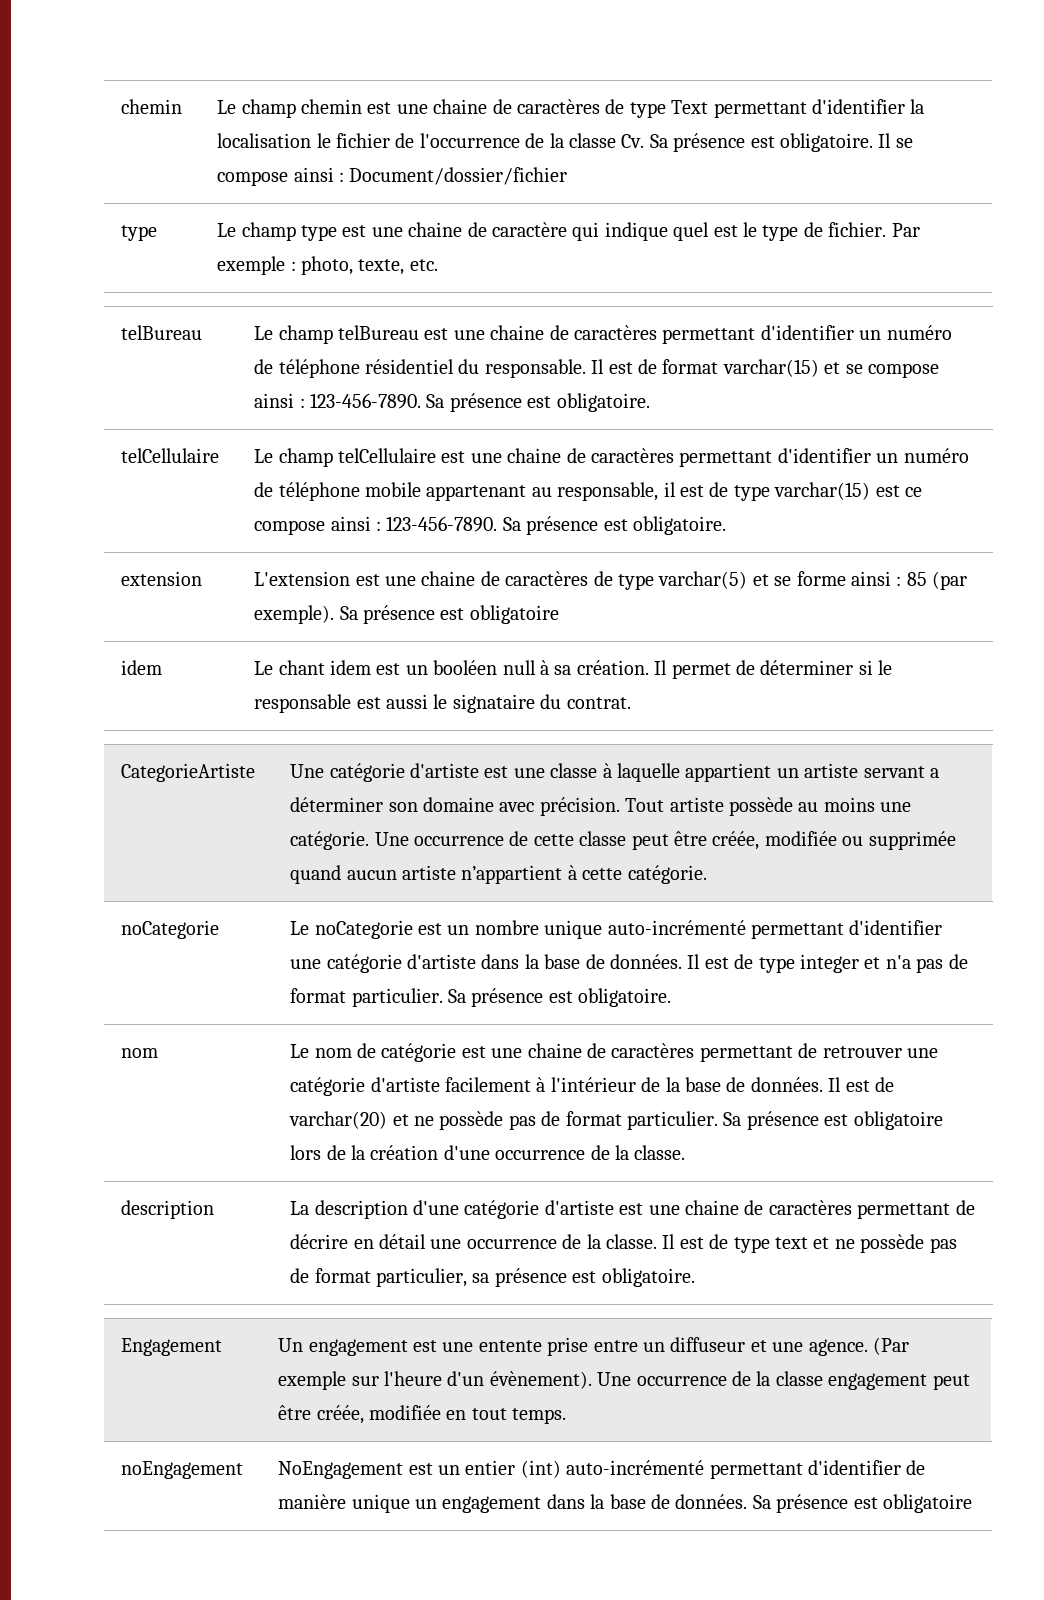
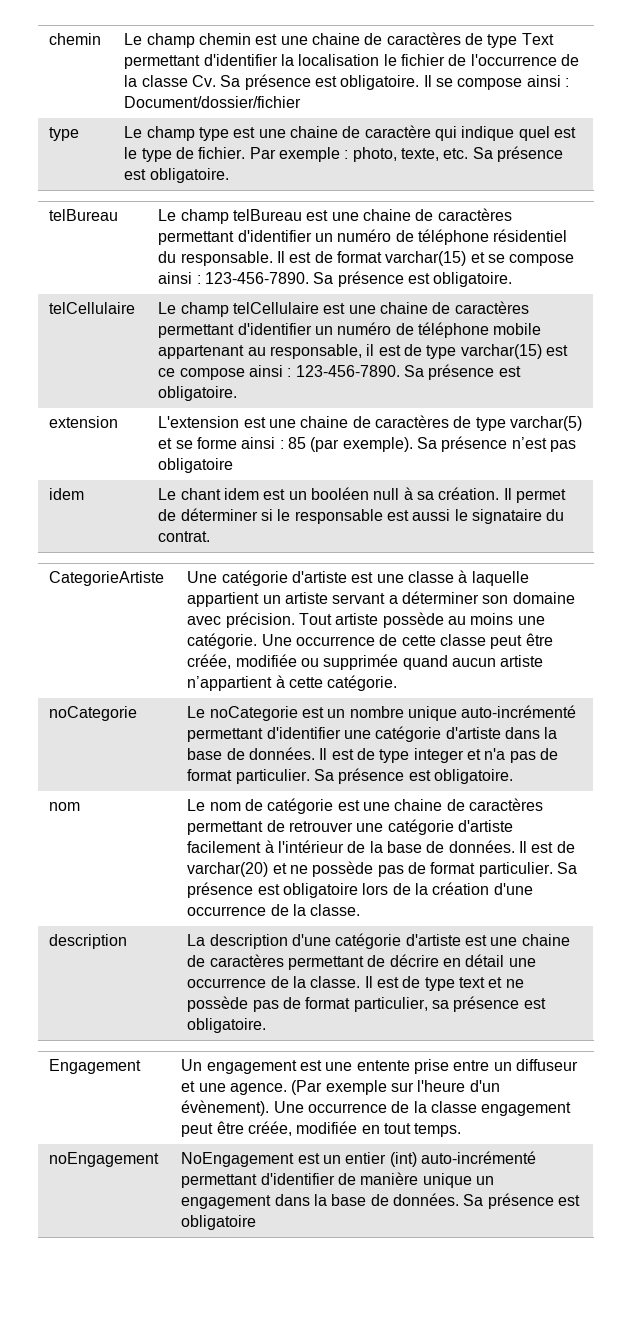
(438, 265) none -> [472,146,563,162] [124,168,229,183] Sa présence est obligatoire.
[440,608,465,620] est -> [511,437,576,452] n’est pas

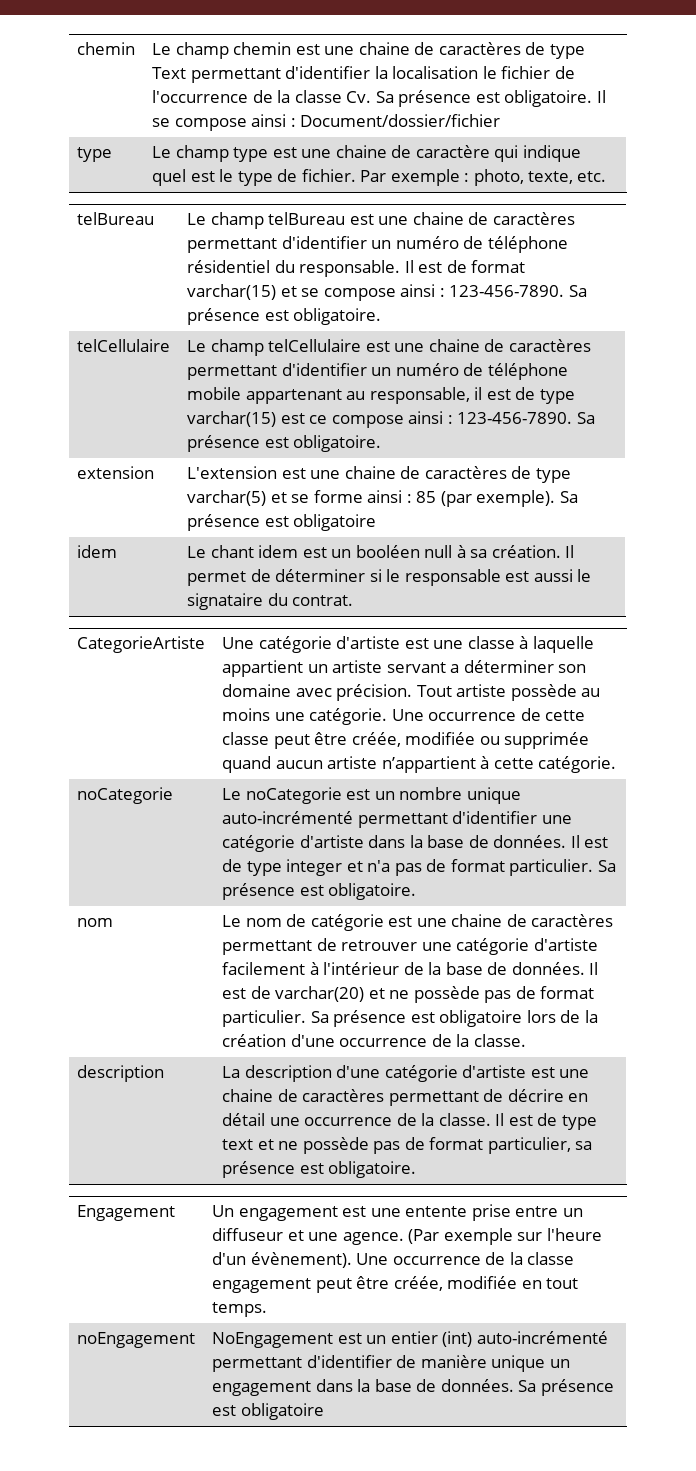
[472,146,563,162] [124,168,229,183] Sa présence est obligatoire. -> (607, 176) none
[511,437,576,452] n’est pas -> [264,516,289,527] est

